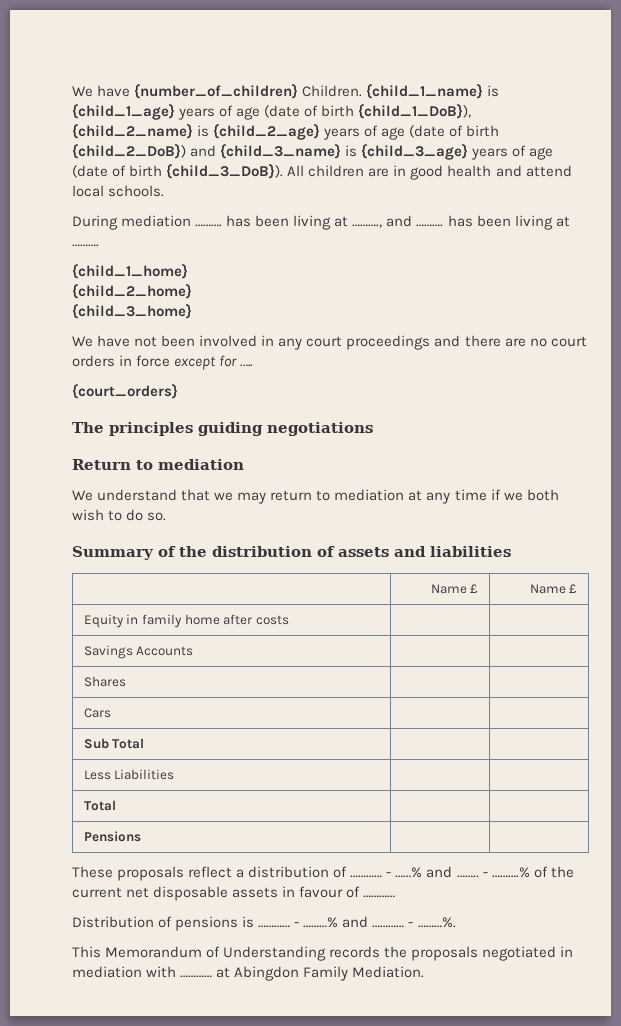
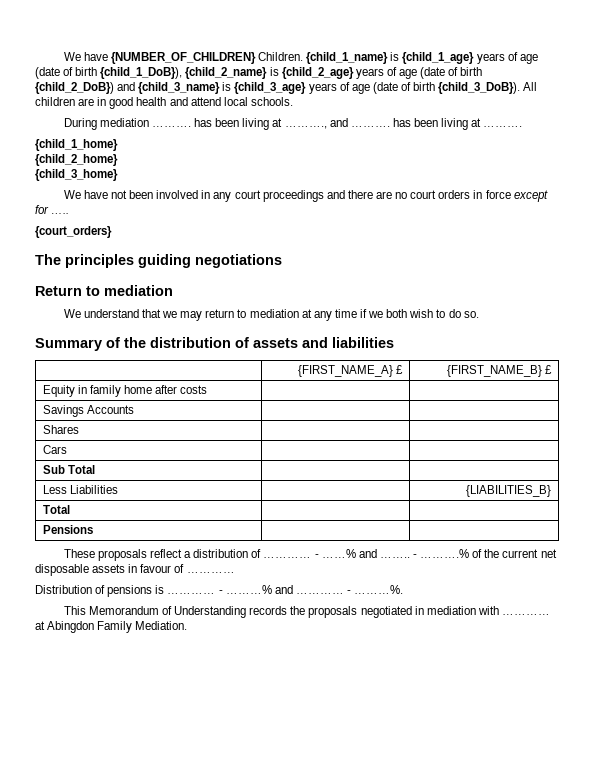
[72,84,299,99] We have {number_of_children} -> [63,52,257,64] We have {NUMBER_OF_CHILDREN}
[430,584,467,594] Name -> [298,365,394,377] {FIRST_NAME_A}
[529,584,566,594] Name -> [447,365,543,377] {FIRST_NAME_B}
(175, 774) none -> [466,485,552,497] {LIABILITIES_B}

